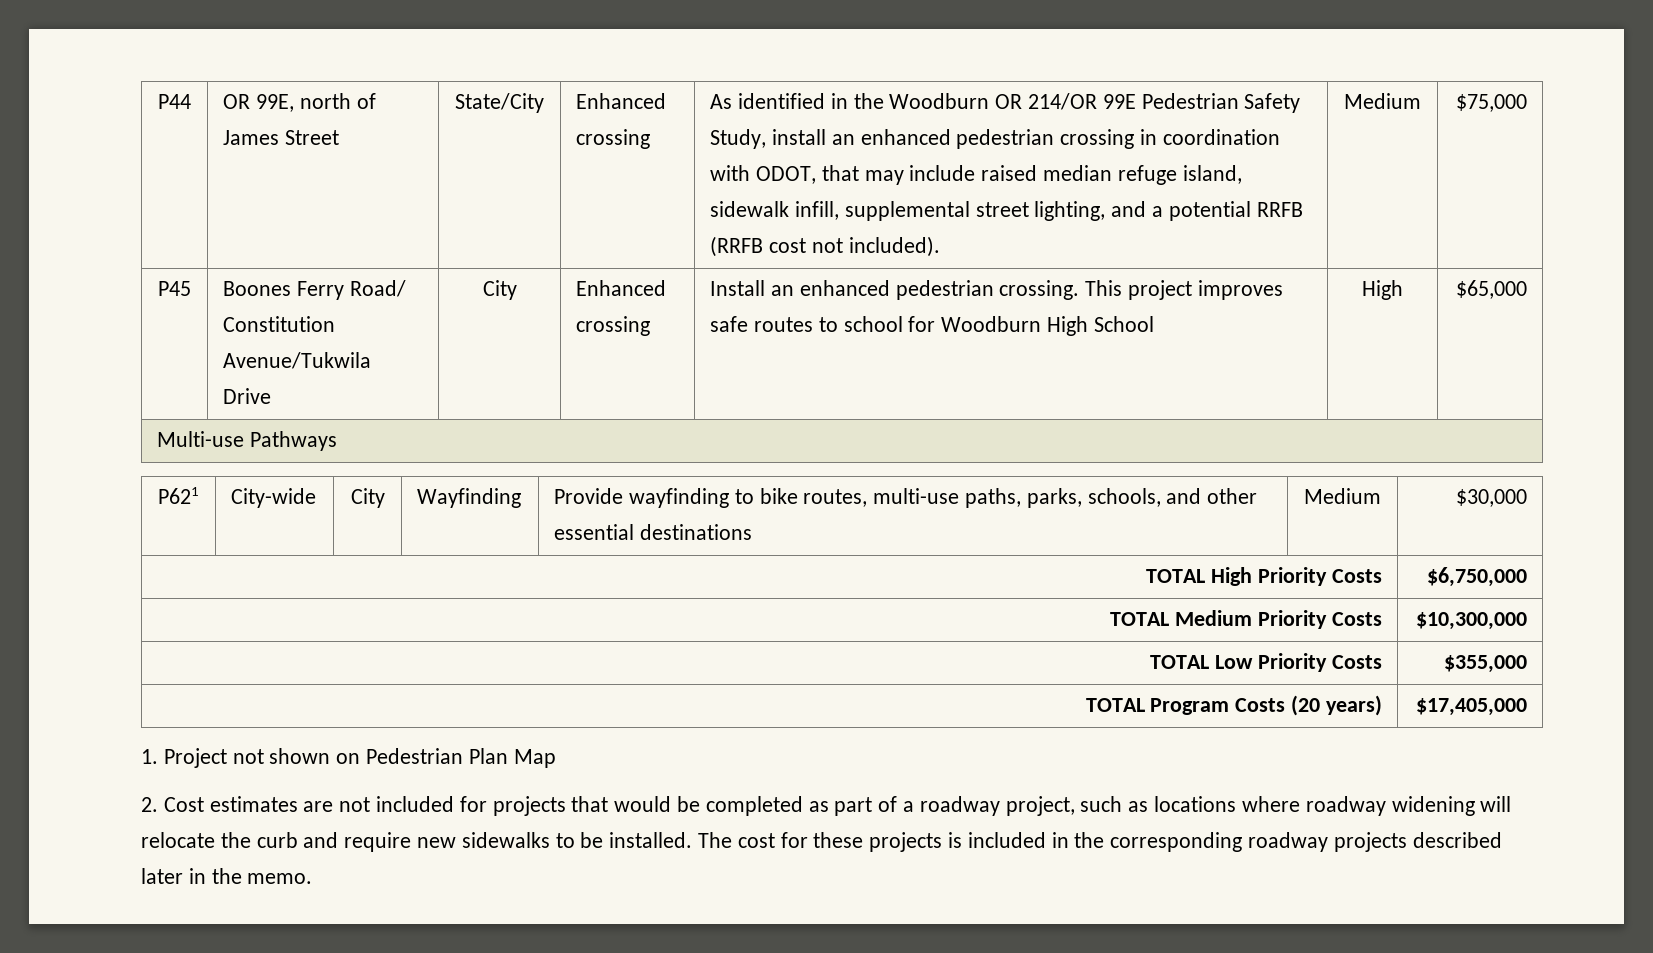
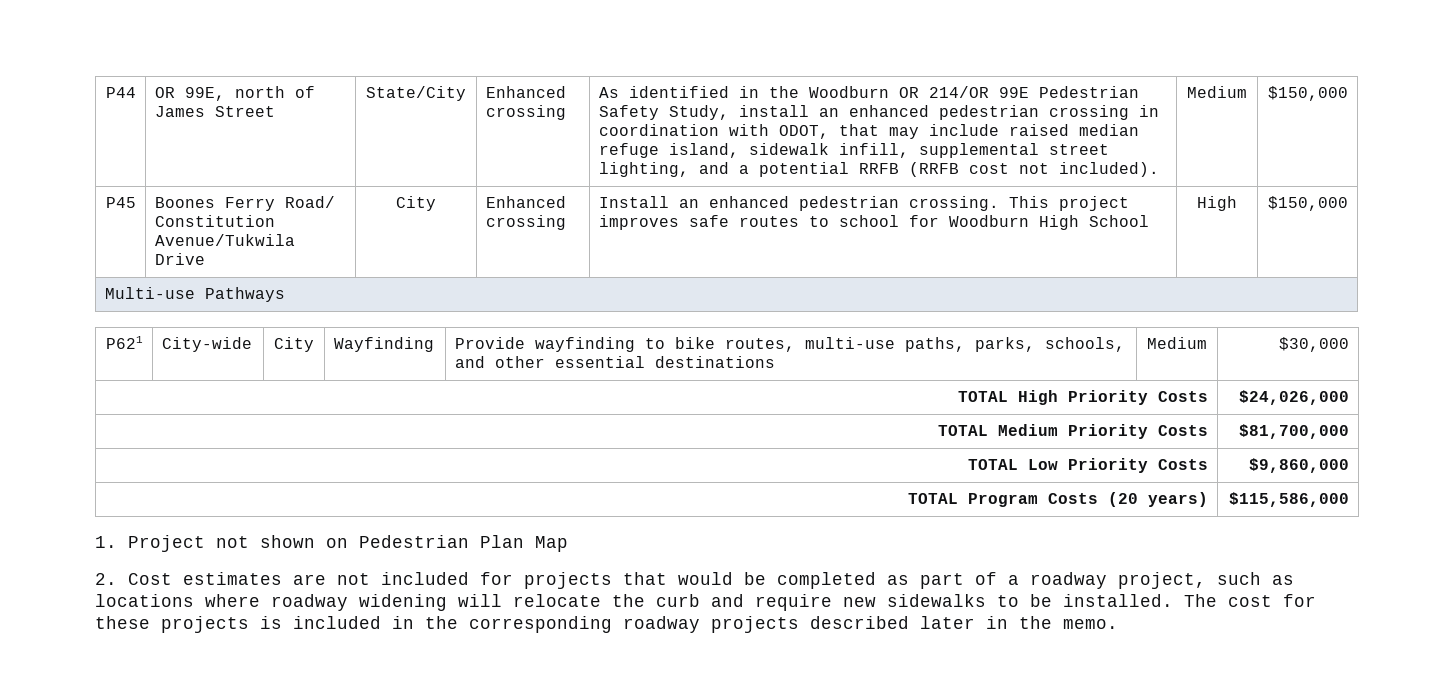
[1455,94,1527,112] $75,000 -> [1268,86,1349,101] $150,000
[1455,280,1527,299] $65,000 -> [1268,196,1349,211] $150,000
[1426,567,1527,587] $6,750,000 -> [1239,390,1350,405] $24,026,000
[1415,612,1527,630] $10,300,000 -> [1239,424,1350,439] $81,700,000
[1443,655,1527,673] $355,000 -> [1249,458,1350,473] $9,860,000
[1415,698,1527,716] $17,405,000 -> [1229,492,1350,507] $115,586,000

